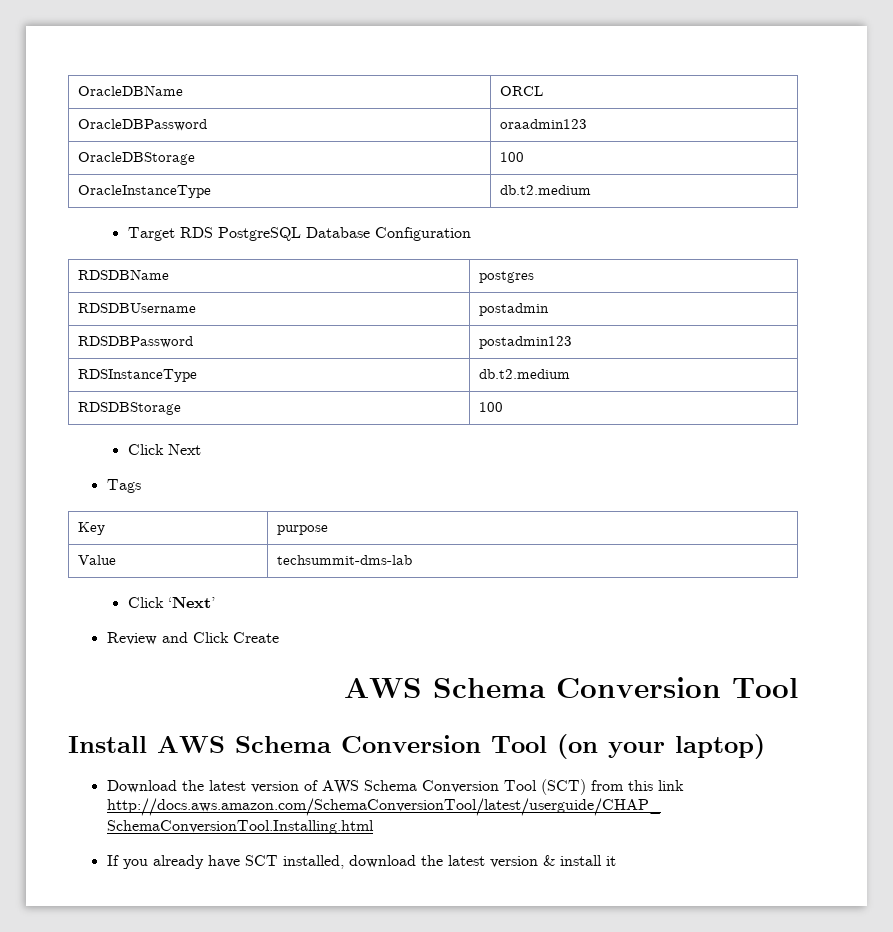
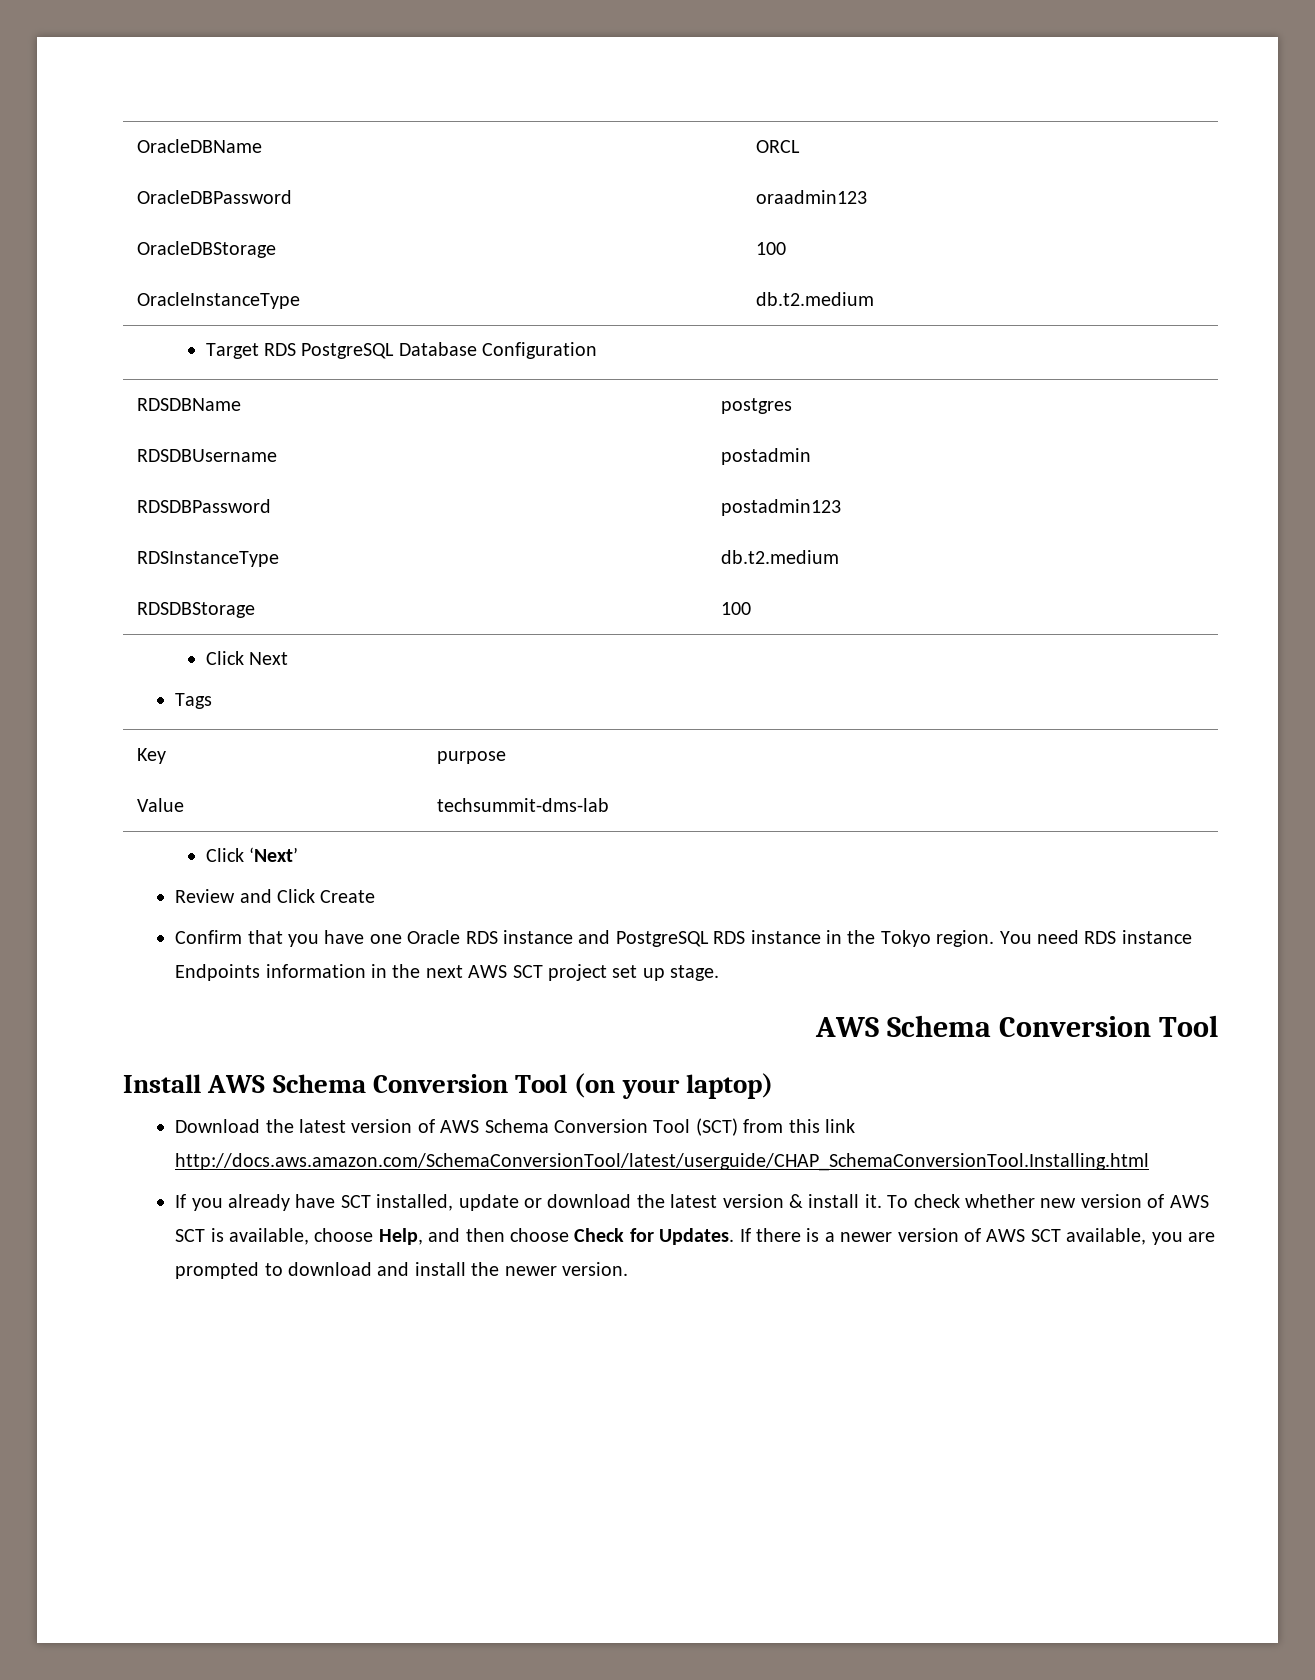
(279, 637) none -> [175,930,1192,947] [175,964,720,981] // Confirm that you have one Oracle RDS instance and PostgreSQL RDS instance in the Tokyo region. You need RDS instance Endpoints information in the next AWS SCT project set up stage.
(344, 862) none -> [458,1194,543,1211] update or
[605,856,616,866] it -> [864,1194,1209,1208] [175,1228,1216,1245] [175,1262,629,1279] it. To check whether new version of AWS SCT is available, choose Help, and then choose Check for Updates. If there is a newer version of AWS SCT available, you are prompted to download and install the newer version.

